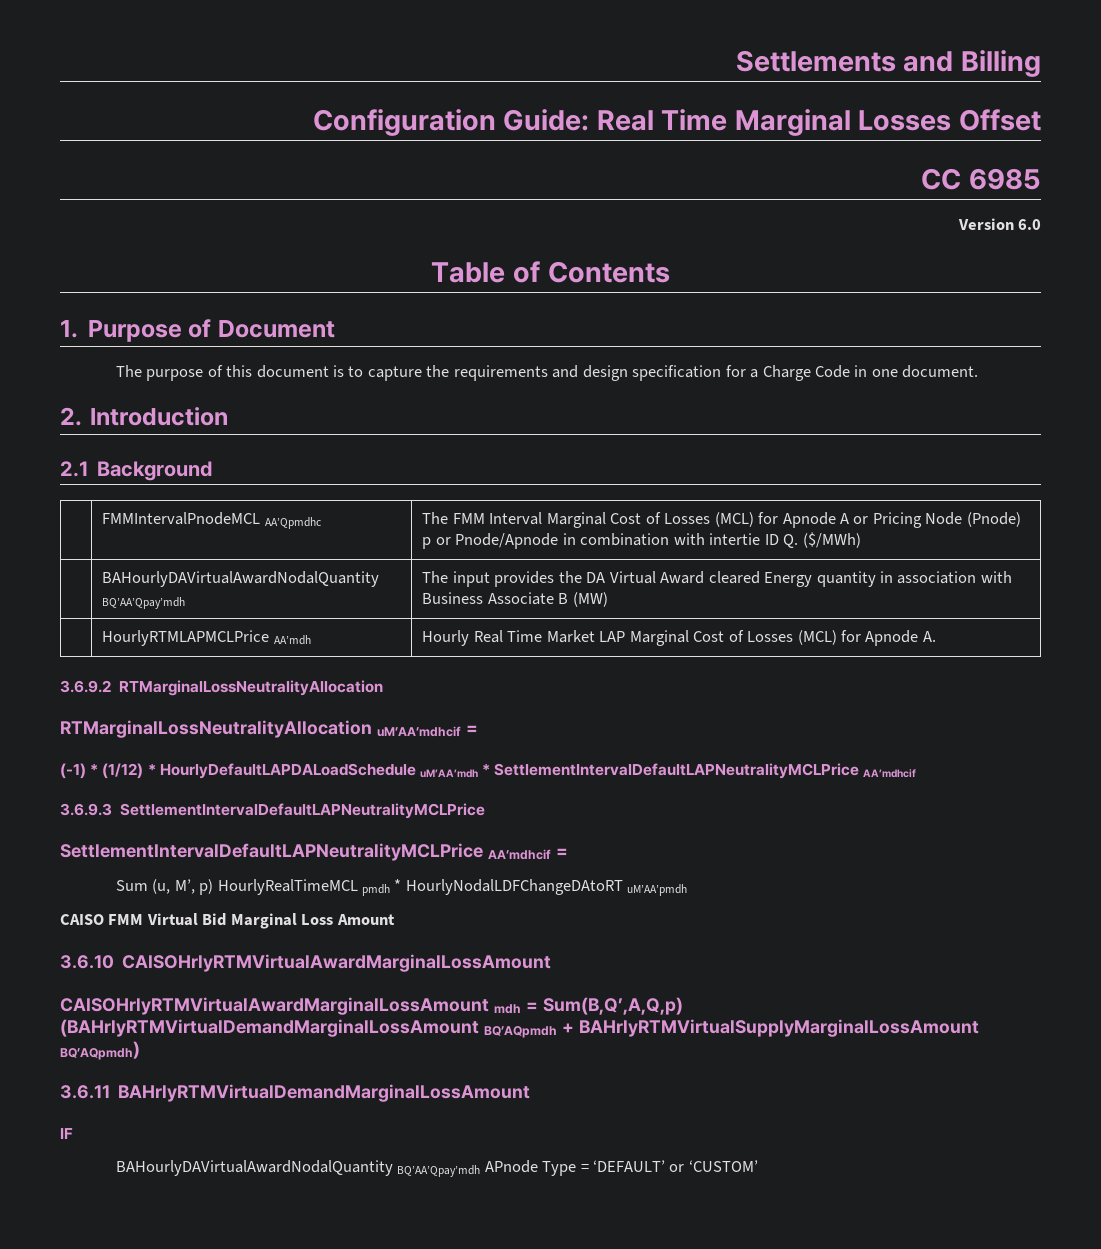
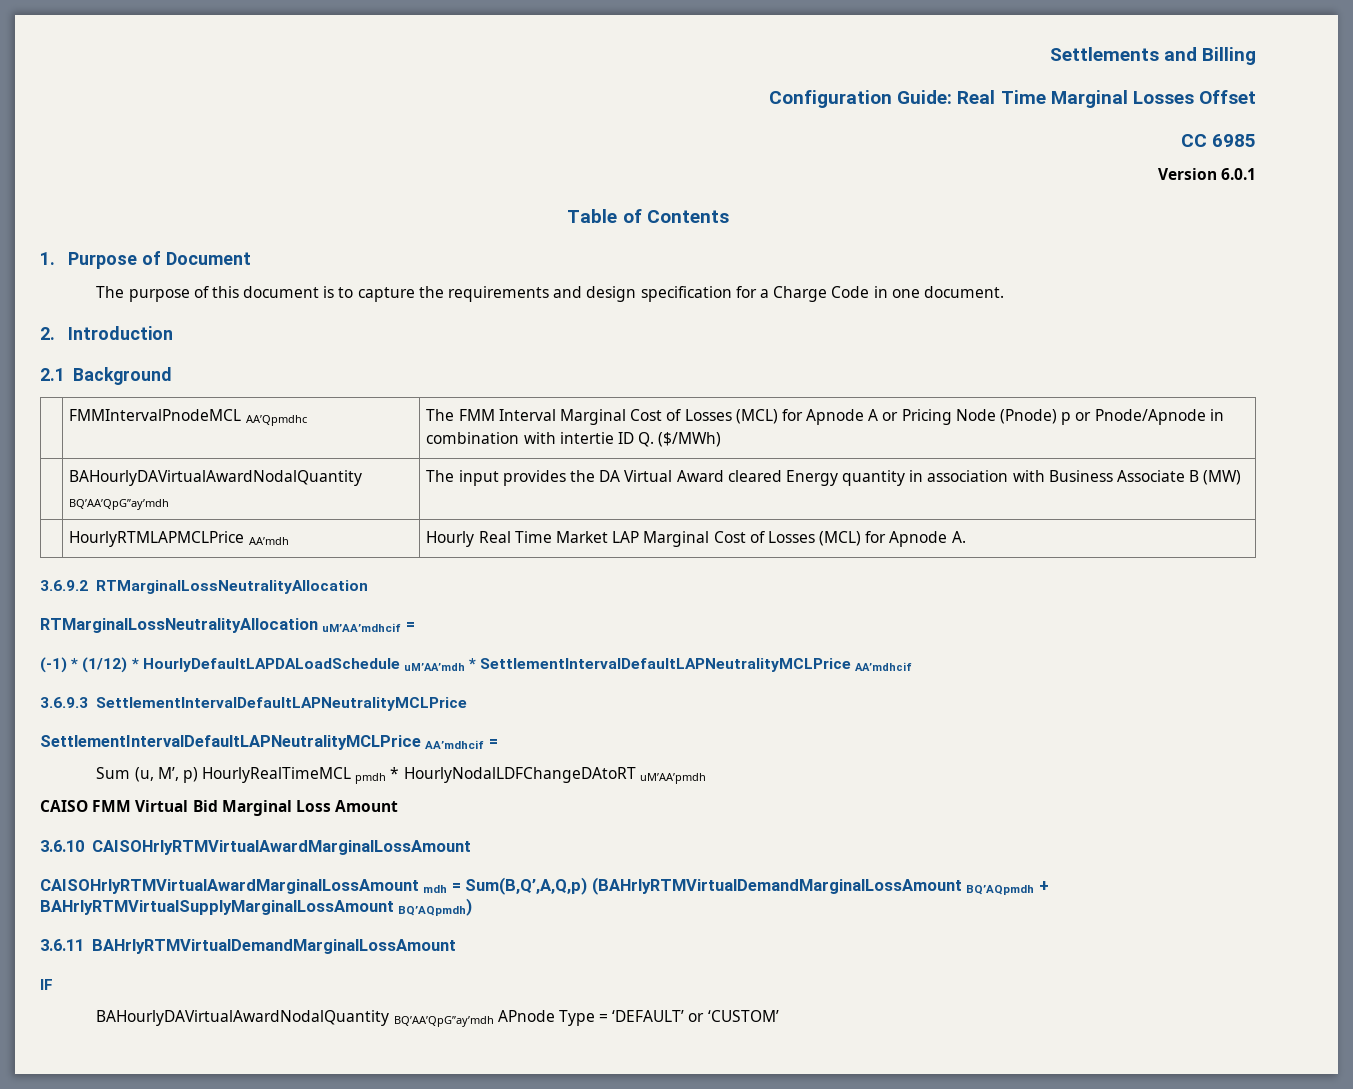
[1018,219,1041,230] 6.0 -> [1221,168,1256,180] 6.0.1
[102,597,186,609] BQ’AA’Qpay’mdh -> [69,499,170,510] BQ’AA’QpG’’ay’mdh
[397,1165,481,1177] BQ’AA’Qpay’mdh -> [393,1016,494,1027] BQ’AA’QpG’’ay’mdh

